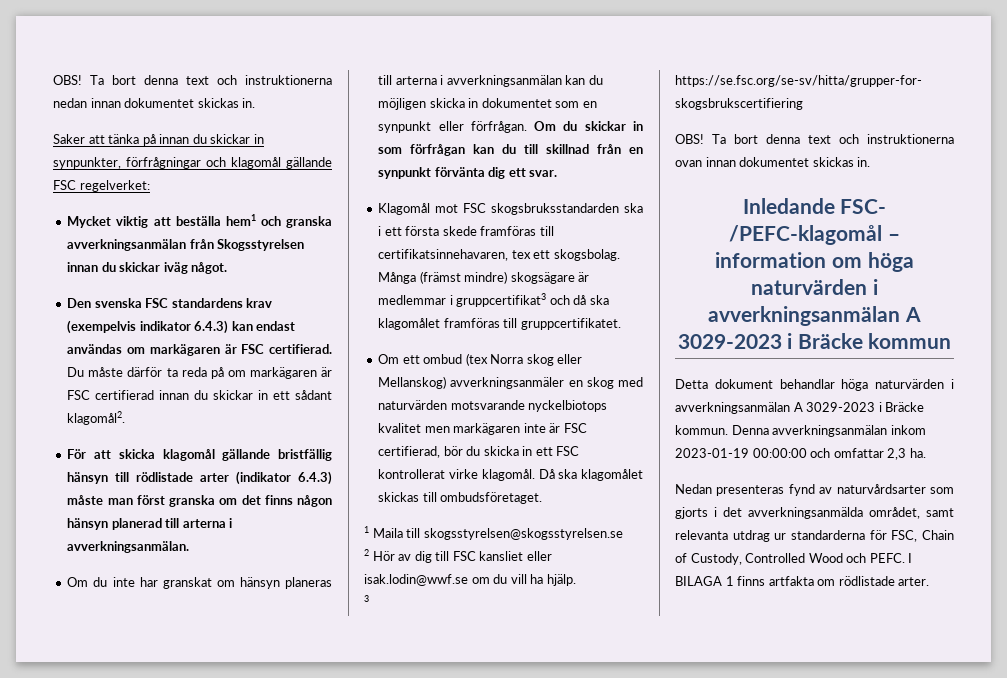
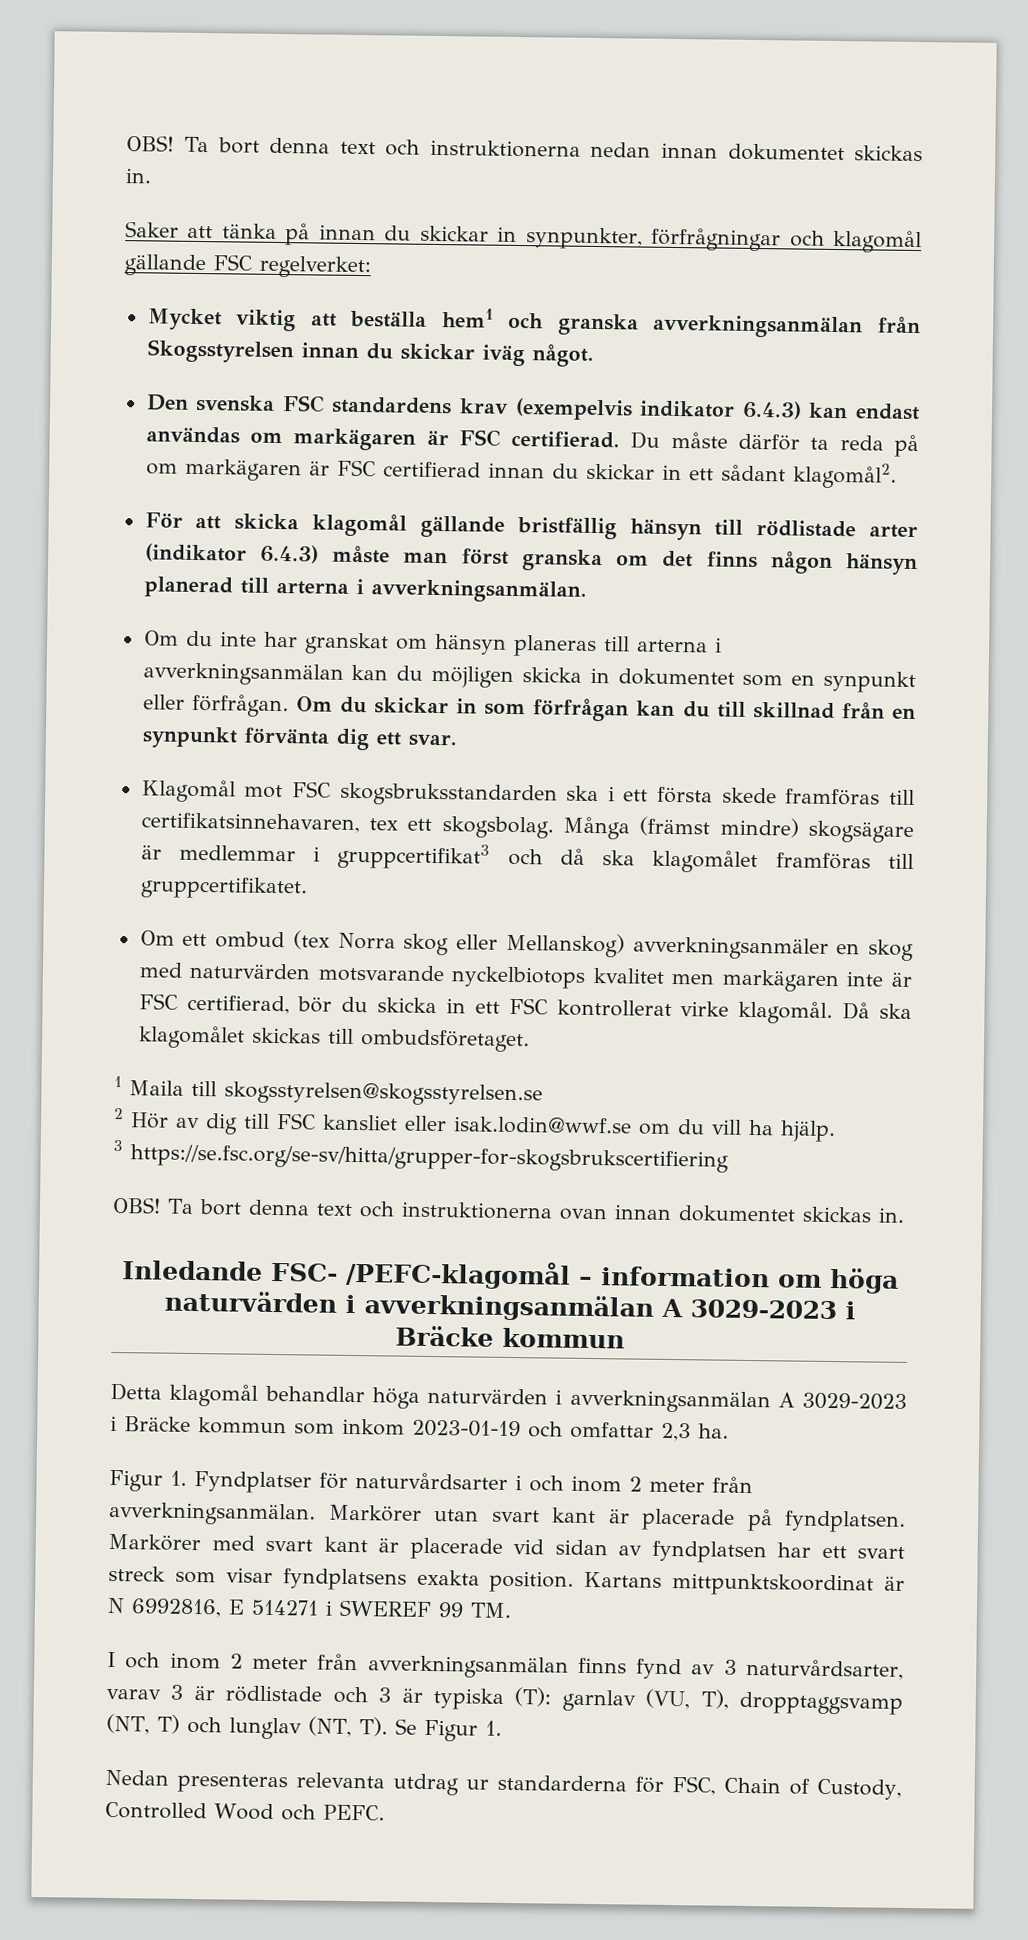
[714,379,773,389] dokument -> [169,1383,259,1407] klagomål
[675,425,888,437] kommun. Denna avverkningsanmälan -> [198,1417,335,1435] kommun som
[752,448,807,458] 00:00:00 -> (521, 1428) none
[675,484,954,496] [675,507,954,519] Nedan presenteras fynd av naturvårdsarter som gjorts i det avverkningsanmälda området, samt -> [109,1469,753,1494] [109,1501,906,1533] [108,1533,905,1564] [108,1565,905,1597] [107,1597,512,1619] [107,1651,905,1680] [106,1684,903,1715] [106,1713,502,1742] [105,1769,289,1794] Figur 1. Fyndplatser för naturvårdsarter i och inom 2 meter från avverkningsanmälan. Markörer utan svart kant är placerade på fyndplatsen. Markörer med svart kant är placerade vid sidan av fyndplatsen har ett svart streck som visar fyndplatsens exakta position. Kartans mittpunktskoordinat är N 6992816, E 514271 i SWEREF 99 TM. // I och inom 2 meter från avverkningsanmälan finns fynd av 3 naturvårdsarter, varav 3 är rödlistade och 3 är typiska (T): garnlav (VU, T), dropptaggsvamp (NT, T) och lunglav (NT, T). Se Figur 1. // Nedan presenteras
[908,553,913,563] [675,576,930,586] I BILAGA 1 finns artfakta om rödlistade arter. -> (385, 1812) none

